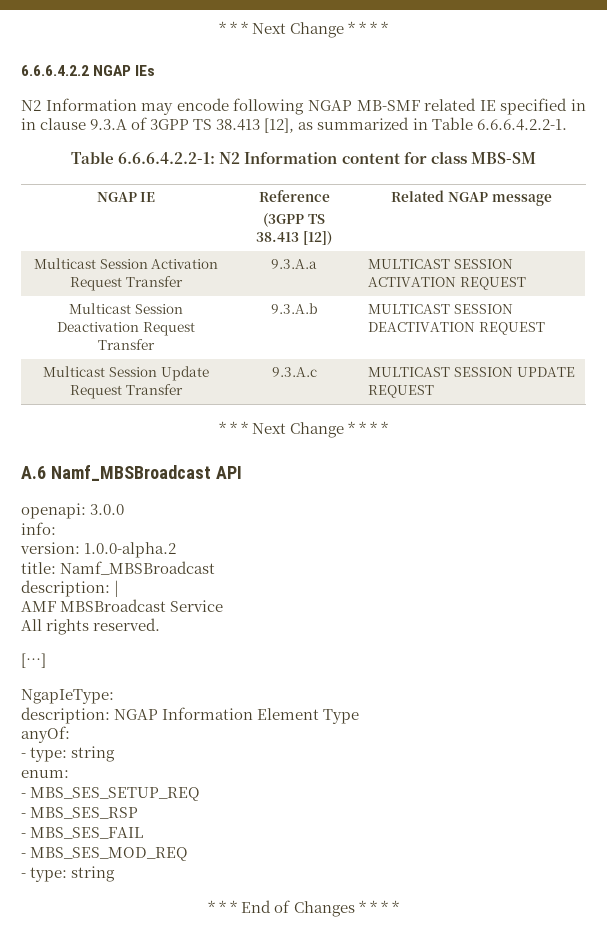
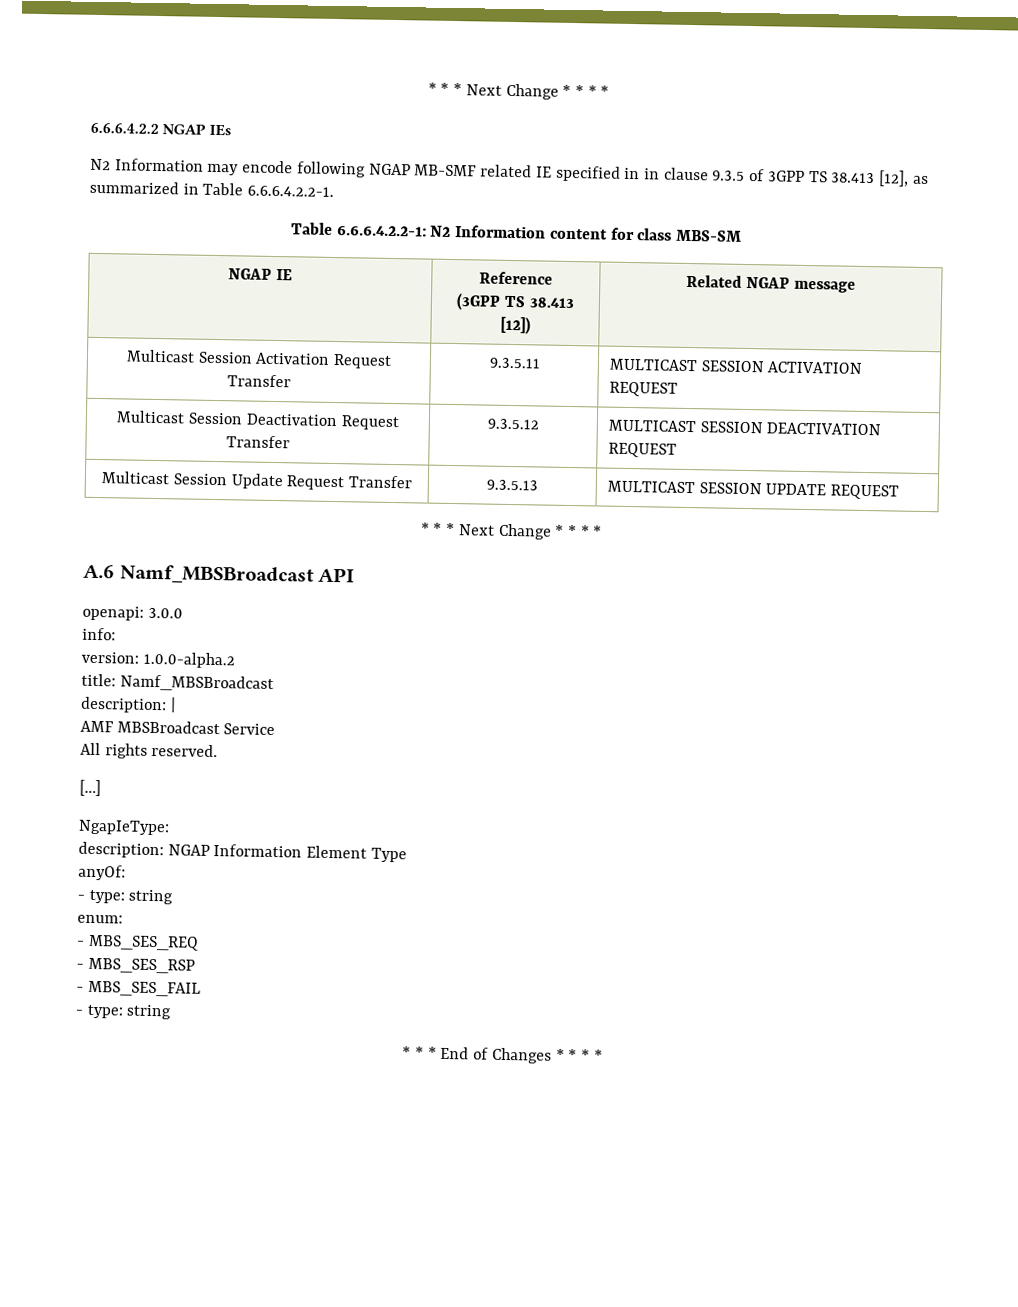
[90,119,128,130] 9.3.A -> [712,170,746,181] 9.3.5
[271,259,317,269] 9.3.A.a -> [488,357,540,369] 9.3.5.11
[270,303,318,314] 9.3.A.b -> [487,418,539,430] 9.3.5.12
[271,367,317,377] 9.3.A.c -> [486,479,538,491] 9.3.5.13
[30,787,201,801] MBS_SES_SETUP_REQ -> [87,934,199,951] MBS_SES_REQ
[21,847,189,861] // - MBS_SES_MOD_REQ -> (201, 988) none

